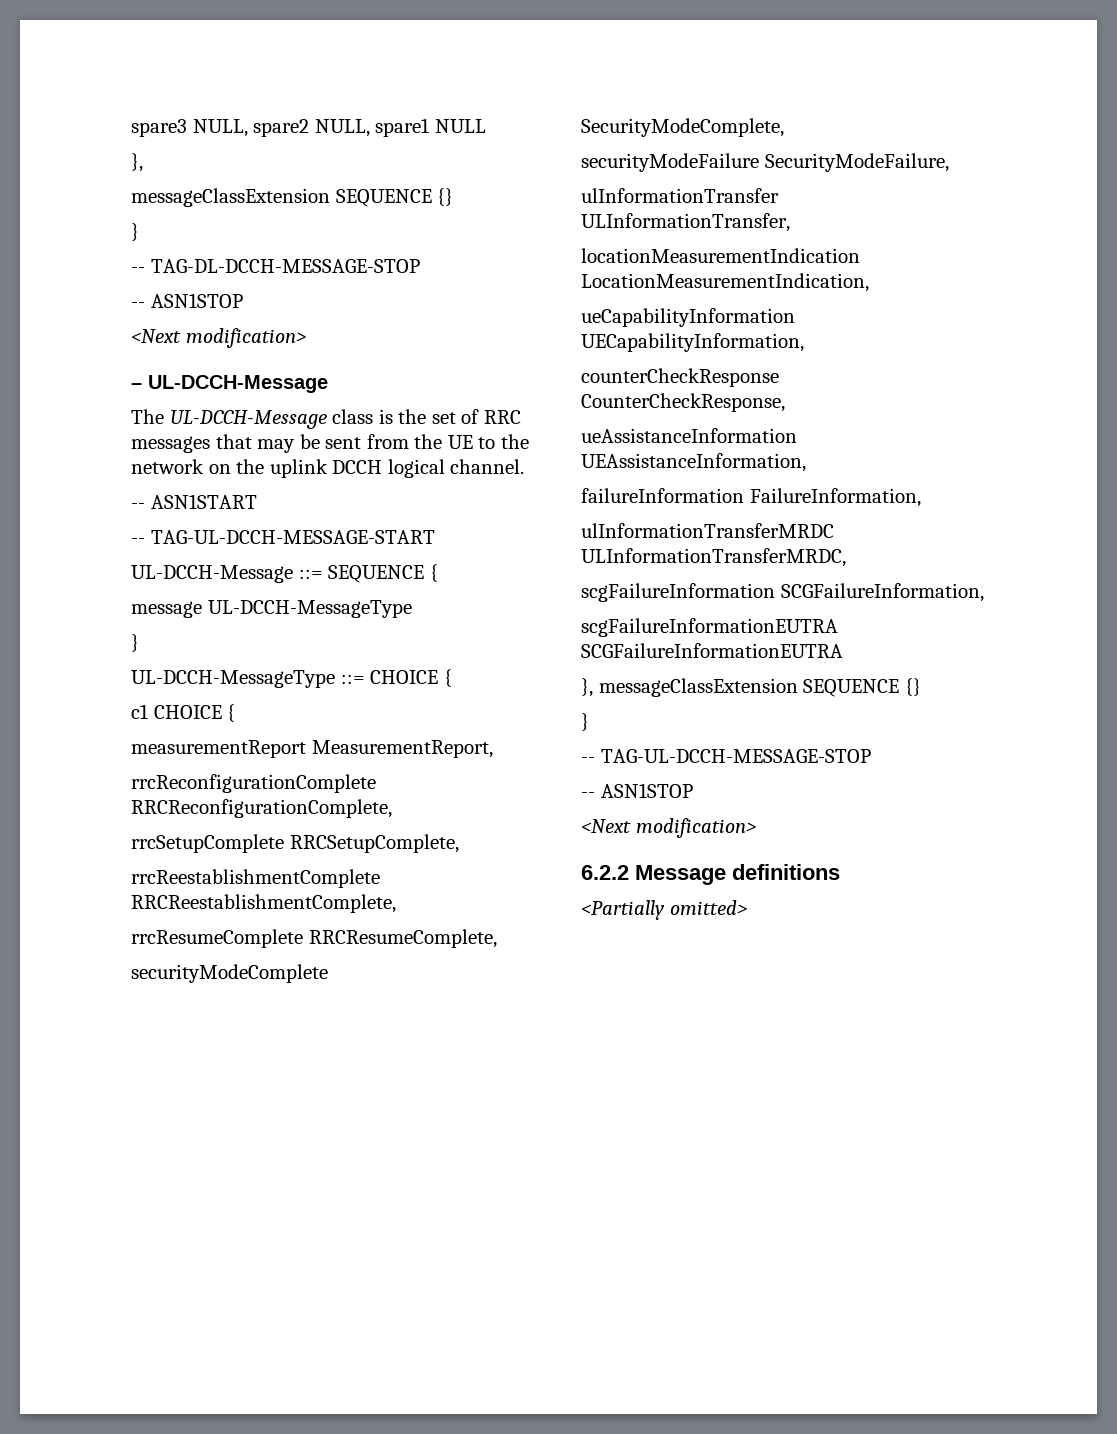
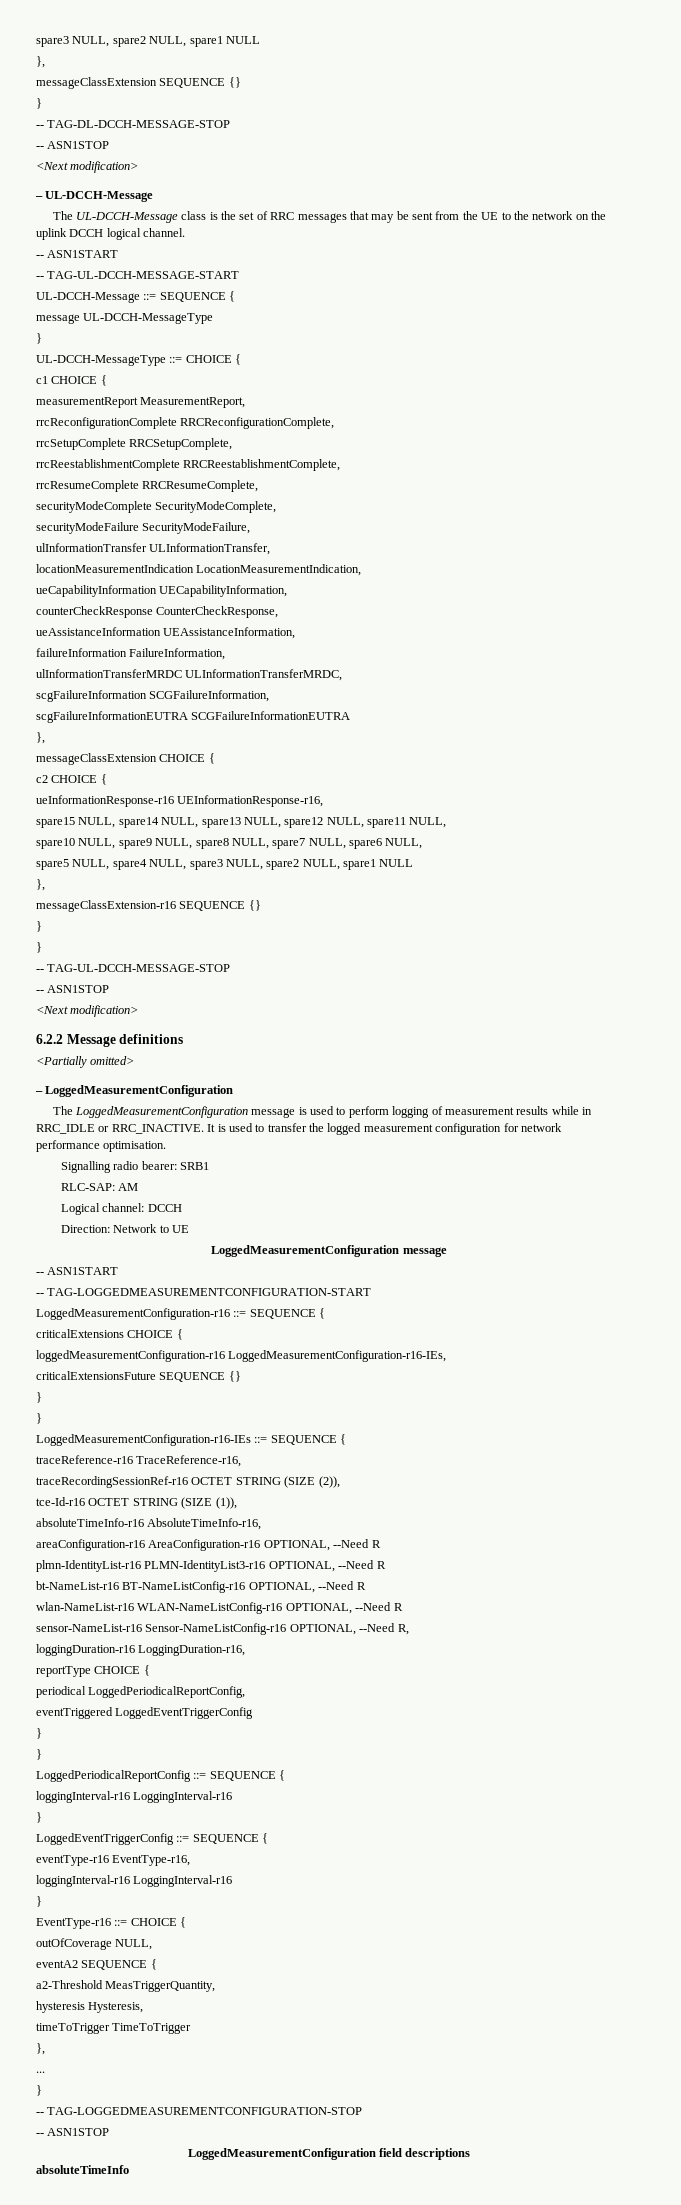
[598,678,921,697] [581,713,589,731] messageClassExtension SEQUENCE {} // } -> [36,753,215,765] [36,774,107,785] [36,795,324,807] [36,817,447,828] [36,838,423,849] [36,859,414,870] [36,879,45,891] [36,900,261,912] [36,921,42,932] [36,942,42,953] // messageClassExtension CHOICE { // c2 CHOICE { // ueInformationResponse-r16 UEInformationResponse-r16, // spare15 NULL, spare14 NULL, spare13 NULL, spare12 NULL, spare11 NULL, // spare10 NULL, spare9 NULL, spare8 NULL, spare7 NULL, spare6 NULL, // spare5 NULL, spare4 NULL, spare3 NULL, spare2 NULL, spare1 NULL // }, // messageClassExtension-r16 SEQUENCE {} // } // }
(747, 907) none -> [35,1085,234,1097] [52,1106,593,1118] [36,1123,562,1135] [36,1140,167,1152] [60,1161,210,1173] [60,1183,139,1191] [60,1203,182,1215] [60,1224,190,1233] [211,1245,447,1257] [36,1267,119,1275] [36,1288,372,1296] [36,1308,326,1320] [36,1329,183,1340] [36,1350,447,1362] [36,1371,241,1382] [36,1392,42,1403] [36,1413,42,1424] [36,1434,347,1446] [36,1455,242,1467] [36,1476,340,1488] [36,1497,237,1509] [36,1518,262,1530] [36,1539,381,1551] [36,1560,386,1572] [36,1581,366,1593] [36,1602,403,1614] [36,1623,409,1635] [36,1644,246,1656] [36,1665,150,1677] [36,1686,246,1698] [36,1707,254,1719] [36,1728,42,1739] [36,1749,42,1760] [36,1770,286,1782] [36,1791,233,1803] [36,1812,42,1823] [36,1833,269,1845] [36,1855,191,1866] [36,1875,233,1887] [36,1896,42,1907] [36,1917,187,1929] [36,1938,153,1950] [36,1959,157,1970] [36,1980,216,1992] [36,2001,144,2013] [36,2023,192,2034] [36,2043,45,2055] [36,2071,45,2073] [36,2085,42,2096] [36,2107,363,2115] [36,2128,110,2136] [187,2148,471,2160] [36,2165,129,2174] // – LoggedMeasurementConfiguration // The LoggedMeasurementConfiguration message is used to perform logging of measurement results while in RRC_IDLE or RRC_INACTIVE. It is used to transfer the logged measurement configuration for network performance optimisation. // Signalling radio bearer: SRB1 // RLC-SAP: AM // Logical channel: DCCH // Direction: Network to UE // LoggedMeasurementConfiguration message // -- ASN1START // -- TAG-LOGGEDMEASUREMENTCONFIGURATION-START // LoggedMeasurementConfiguration-r16 ::= SEQUENCE { // criticalExtensions CHOICE { // loggedMeasurementConfiguration-r16 LoggedMeasurementConfiguration-r16-IEs, // criticalExtensionsFuture SEQUENCE {} // } // } // LoggedMeasurementConfiguration-r16-IEs ::= SEQUENCE { // traceReference-r16 TraceReference-r16, // traceRecordingSessionRef-r16 OCTET STRING (SIZE (2)), // tce-Id-r16 OCTET STRING (SIZE (1)), // absoluteTimeInfo-r16 AbsoluteTimeInfo-r16, // areaConfiguration-r16 AreaConfiguration-r16 OPTIONAL, --Need R // plmn-IdentityList-r16 PLMN-IdentityList3-r16 OPTIONAL, --Need R // bt-NameList-r16 BT-NameListConfig-r16 OPTIONAL, --Need R // wlan-NameList-r16 WLAN-NameListConfig-r16 OPTIONAL, --Need R // sensor-NameList-r16 Sensor-NameListConfig-r16 OPTIONAL, --Need R, // loggingDuration-r16 LoggingDuration-r16, // reportType CHOICE { // periodical LoggedPeriodicalReportConfig, // eventTriggered LoggedEventTriggerConfig // } // } // LoggedPeriodicalReportConfig ::= SEQUENCE { // loggingInterval-r16 LoggingInterval-r16 // } // LoggedEventTriggerConfig ::= SEQUENCE { // eventType-r16 EventType-r16, // loggingInterval-r16 LoggingInterval-r16 // } // EventType-r16 ::= CHOICE { // outOfCoverage NULL, // eventA2 SEQUENCE { // a2-Threshold MeasTriggerQuantity, // hysteresis Hysteresis, // timeToTrigger TimeToTrigger // }, // ... // } // -- TAG-LOGGEDMEASUREMENTCONFIGURATION-STOP // -- ASN1STOP // LoggedMeasurementConfiguration field descriptions // absoluteTimeInfo

